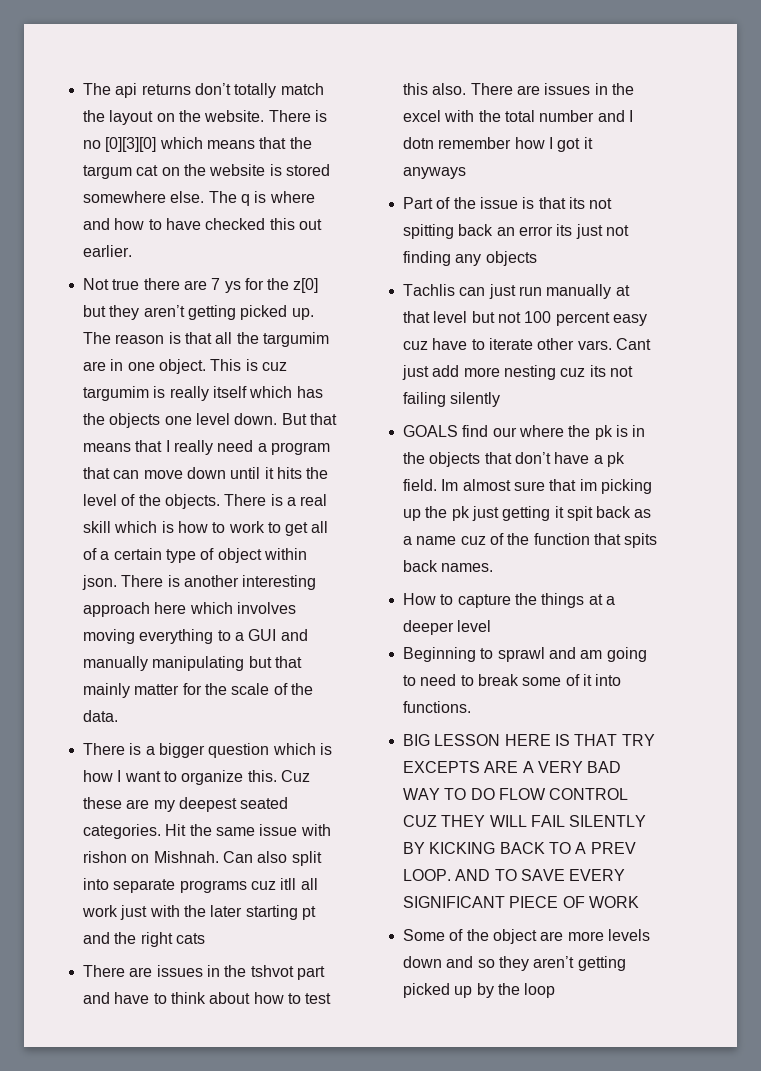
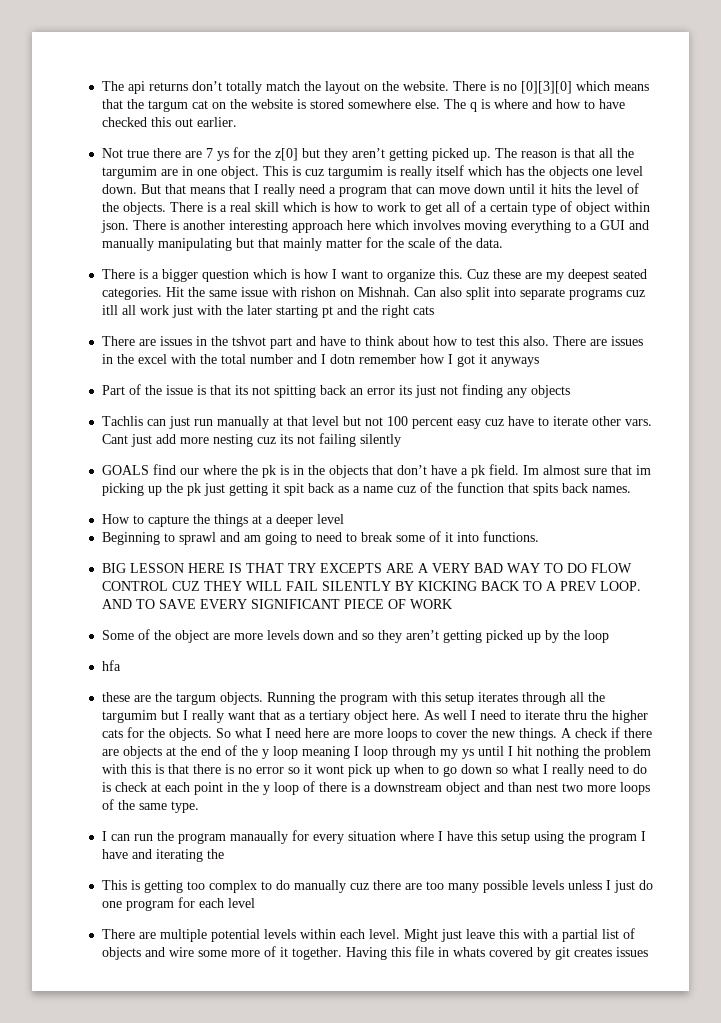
(556, 990) none -> [101,660,121,671] [101,692,605,705] [101,710,648,723] [101,727,652,741] [101,745,651,759] [101,764,647,777] [101,781,650,795] [101,799,199,813] [101,830,646,844] [101,849,224,862] [101,880,653,893] [101,897,255,911] [101,928,635,942] [101,946,648,960] // hfa // these are the targum objects. Running the program with this setup iterates through all the targumim but I really want that as a tertiary object here. As well I need to iterate thru the higher cats for the objects. So what I need here are more loops to cover the new things. A check if there are objects at the end of the y loop meaning I loop through my ys until I hit nothing the problem with this is that there is no error so it wont pick up when to go down so what I really need to do is check at each point in the y loop of there is a downstream object and than nest two more loops of the same type. // I can run the program manaually for every situation where I have this setup using the program I have and iterating the // This is getting too complex to do manually cuz there are too many possible levels unless I just do one program for each level // There are multiple potential levels within each level. Might just leave this with a partial list of objects and wire some more of it together. Having this file in whats covered by git creates issues

